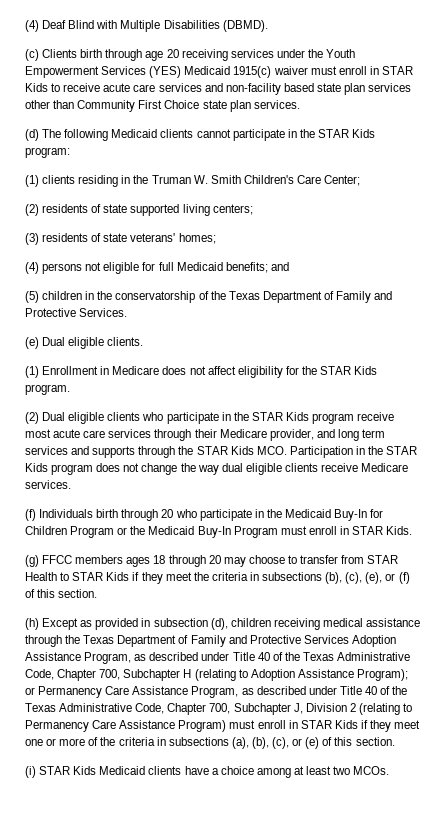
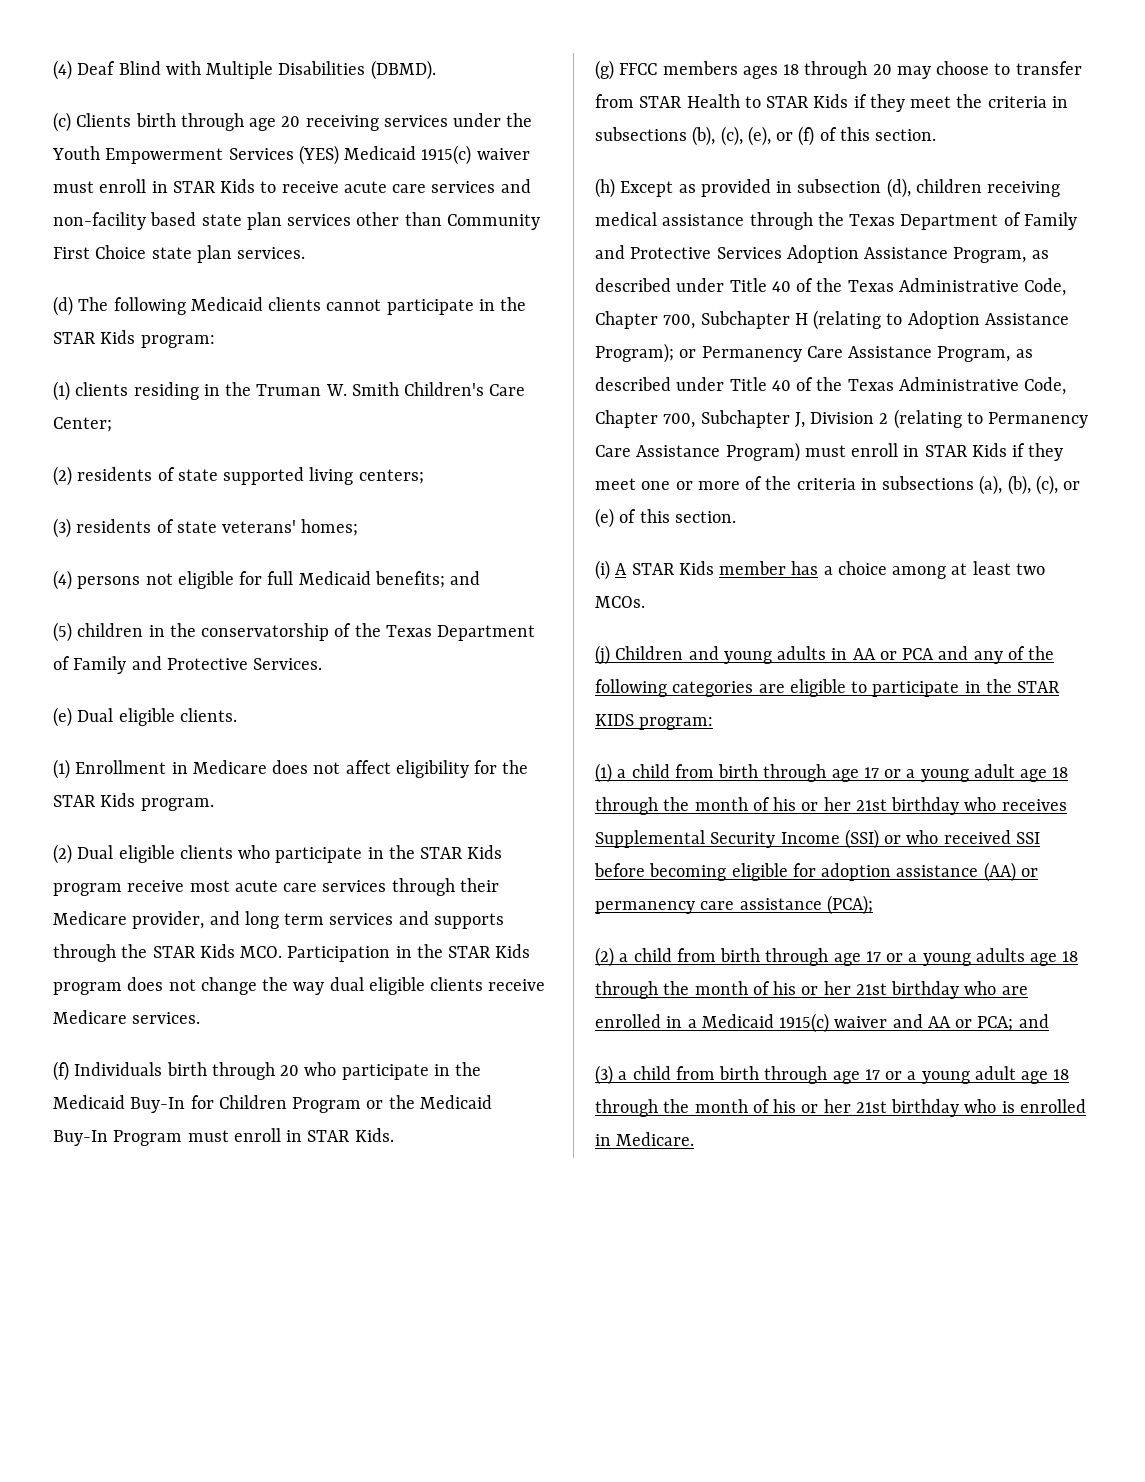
[39,766,209,775] STAR Kids Medicaid clients have -> [615,561,819,575] A STAR Kids member has
(390, 770) none -> [595,645,1055,665] [595,679,1061,697] [595,714,714,730] [595,763,1069,783] [595,797,1067,815] [595,829,1040,849] [594,862,1038,882] [595,895,873,915] [595,947,1079,967] [595,981,1028,999] [595,1013,1049,1033] [595,1065,1070,1085] [595,1099,1086,1117] [595,1132,695,1146] // (j) Children and young adults in AA or PCA and any of the following categories are eligible to participate in the STAR KIDS program: // (1) a child from birth through age 17 or a young adult age 18 through the month of his or her 21st birthday who receives Supplemental Security Income (SSI) or who received SSI before becoming eligible for adoption assistance (AA) or permanency care assistance (PCA); // (2) a child from birth through age 17 or a young adults age 18 through the month of his or her 21st birthday who are enrolled in a Medicaid 1915(c) waiver and AA or PCA; and // (3) a child from birth through age 17 or a young adult age 18 through the month of his or her 21st birthday who is enrolled in Medicare.

